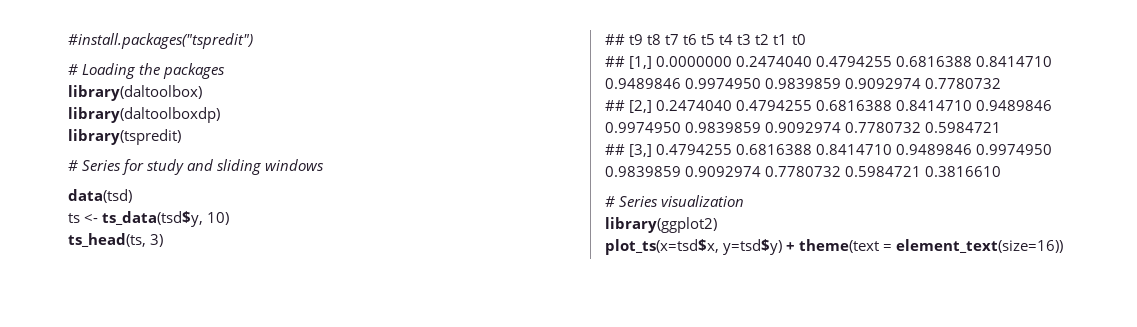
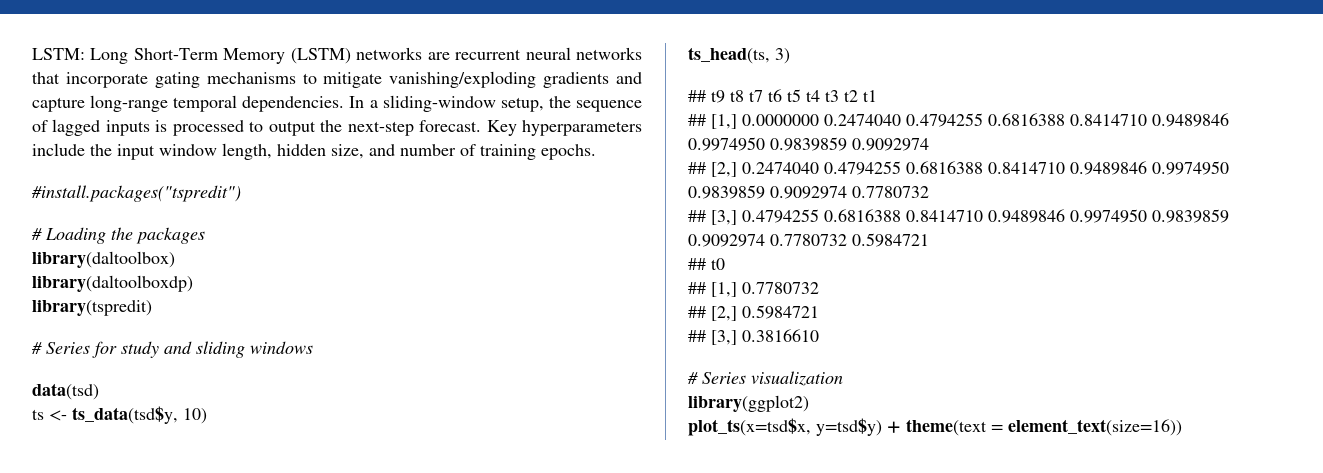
(68, 41) none -> [32,47,643,64] [32,71,642,88] [32,95,642,112] [32,119,642,136] [32,143,596,160] LSTM: Long Short-Term Memory (LSTM) networks are recurrent neural networks that incorporate gating mechanisms to mitigate vanishing/exploding gradients and capture long-range temporal dependencies. In a sliding-window setup, the sequence of lagged inputs is processed to output the next-step forecast. Key hyperparameters include the input window length, hidden size, and number of training epochs. //
[791,34,806,45] t0 -> (877, 96) none
[925,78,1002,89] 0.7780732 -> (929, 144) none
[925,122,1002,133] 0.5984721 -> (929, 192) none
(922, 171) none -> [688,258,725,270] [688,282,819,297] [688,305,819,321] [688,330,737,345] // ## t0 // ## [1,] 0.7780732 // ## [2,] 0.5984721 // ## [3,]

